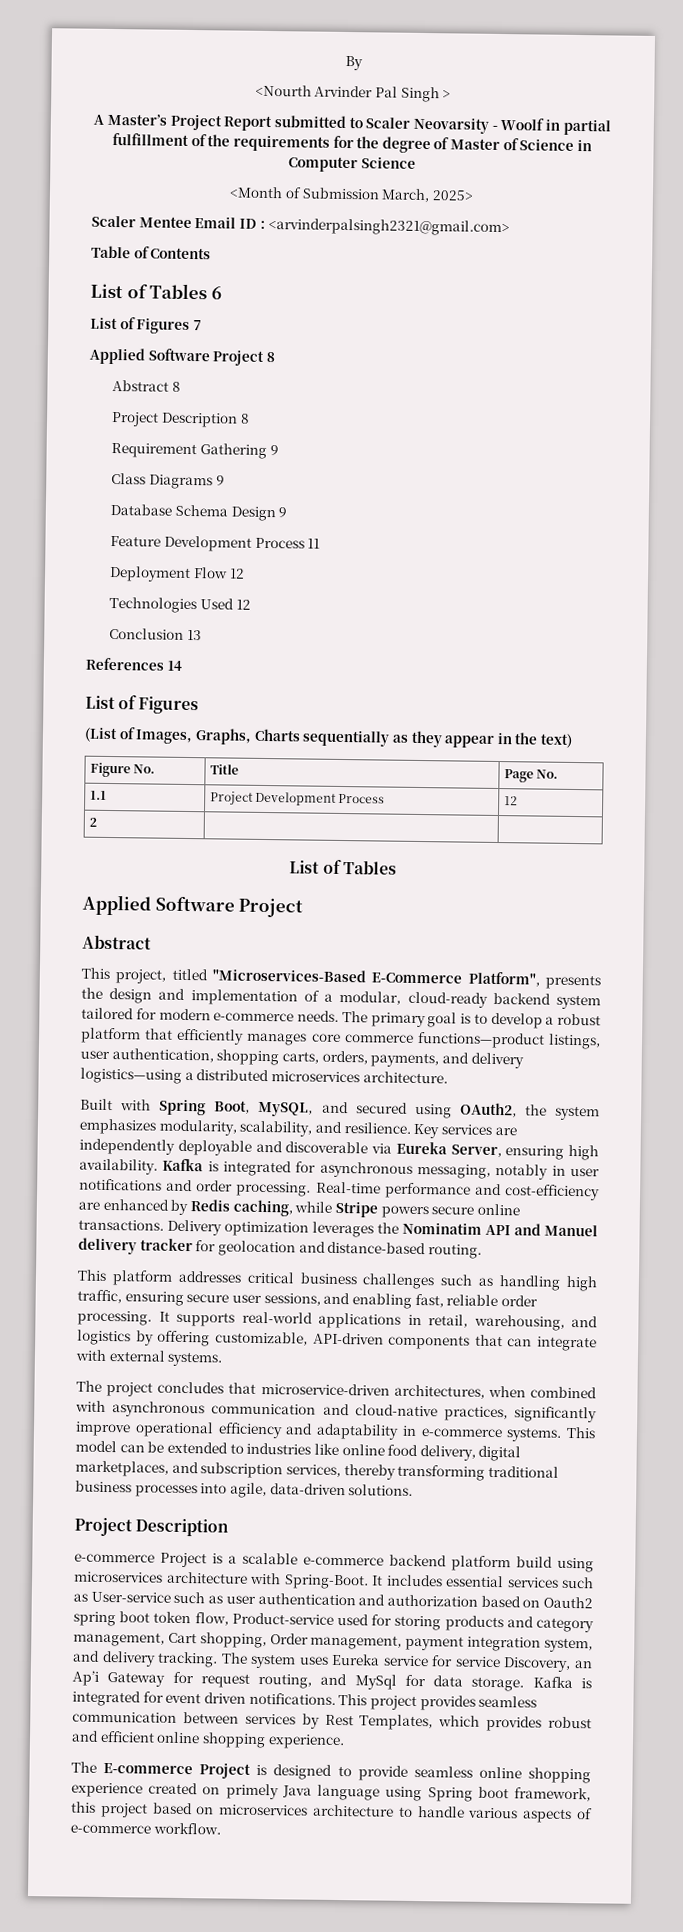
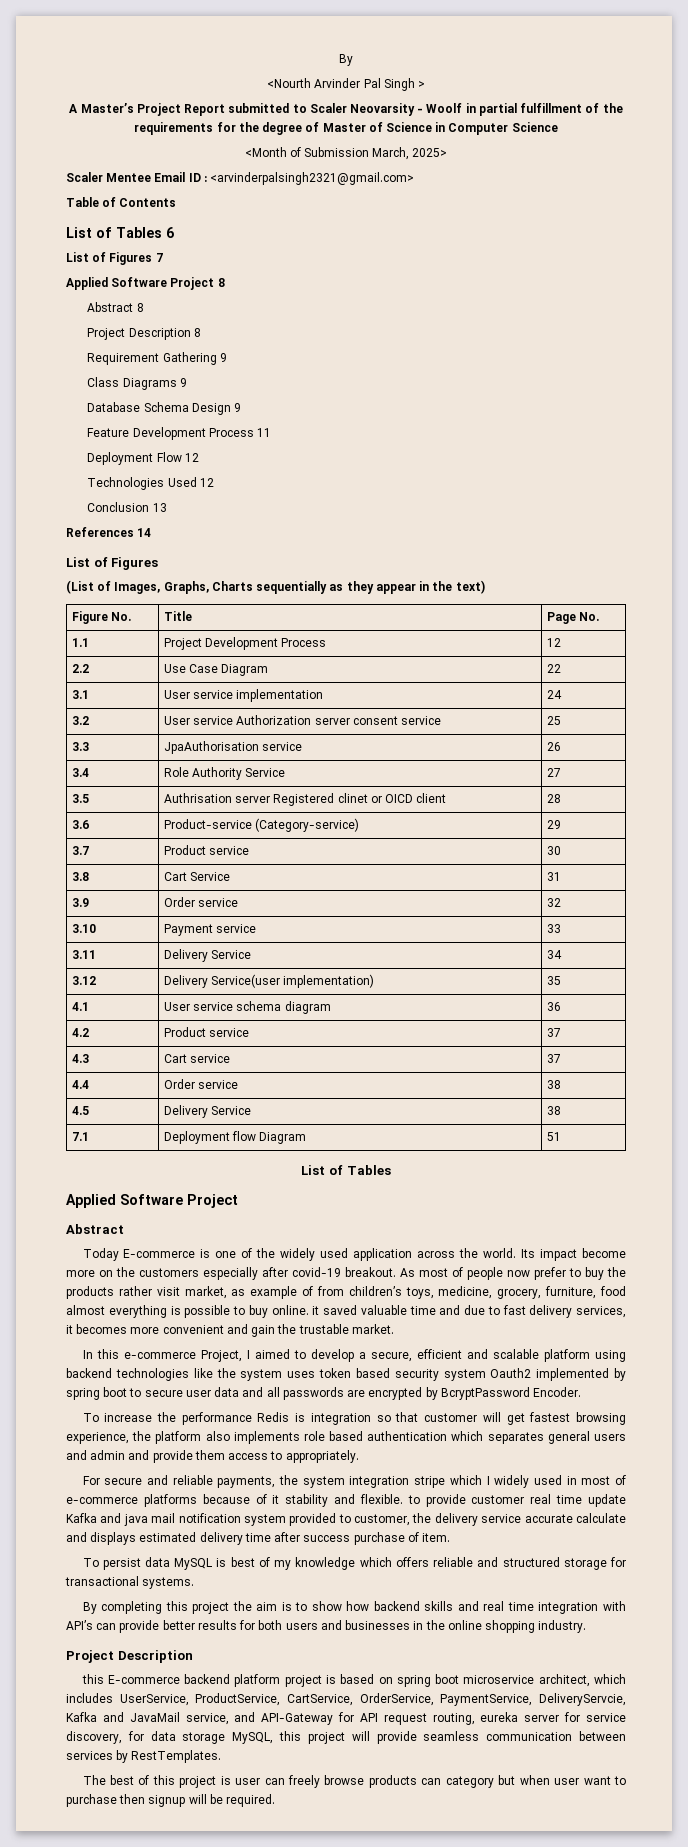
[88,817,97,827] 2 | | -> [71,664,89,673] [163,664,269,676] [546,664,561,673] [71,690,89,699] [163,689,324,702] [546,690,562,699] [71,716,89,725] [163,715,442,725] [546,716,561,725] [71,742,89,751] [163,741,303,754] [546,742,561,751] [71,768,89,777] [163,767,286,780] [546,768,561,777] [71,794,89,803] [163,793,447,806] [546,794,561,803] [71,820,89,829] [163,818,360,832] [546,820,561,829] [71,846,89,855] [163,845,250,855] [546,846,561,855] [71,872,89,881] [163,872,231,881] [546,872,561,881] [71,898,89,907] [163,897,239,907] [546,898,561,907] [71,924,96,933] [163,924,257,936] [546,924,561,933] [71,950,96,959] [163,949,252,962] [546,950,562,959] [71,976,96,985] [163,974,375,988] [546,976,561,985] [71,1002,89,1011] [163,1001,331,1014] [546,1002,561,1011] [71,1028,89,1037] [163,1027,250,1037] [546,1028,561,1037] [71,1054,89,1063] [163,1054,231,1063] [546,1054,561,1063] [71,1080,89,1089] [163,1079,239,1089] [546,1080,561,1089] [71,1106,89,1115] [163,1105,252,1118] [546,1106,561,1115] [71,1132,89,1141] [163,1131,307,1144] [546,1132,561,1141] 2.2 | Use Case Diagram | 22 // 3.1 | User service implementation | 24 // 3.2 | User service Authorization server consent service | 25 // 3.3 | JpaAuthorisation service | 26 // 3.4 | Role Authority Service | 27 // 3.5 | Authrisation server Registered clinet or OICD client | 28 // 3.6 | Product-service (Category-service) | 29 // 3.7 | Product service | 30 // 3.8 | Cart Service | 31 // 3.9 | Order service | 32 // 3.10 | Payment service | 33 // 3.11 | Delivery Service | 34 // 3.12 | Delivery Service(user implementation) | 35 // 4.1 | User service schema diagram | 36 // 4.2 | Product service | 37 // 4.3 | Cart service | 37 // 4.4 | Order service | 38 // 4.5 | Delivery Service | 38 // 7.1 | Deployment flow Diagram | 51
[81,967,601,990] [81,987,601,1010] [81,1007,601,1029] [80,1027,601,1050] [80,1048,524,1069] [80,1067,448,1084] [80,1098,601,1121] [79,1118,517,1139] [79,1138,599,1161] [79,1158,600,1180] [79,1178,600,1201] [78,1198,520,1219] [78,1219,598,1238] [78,1237,482,1259] [77,1269,599,1292] [77,1289,538,1309] [77,1310,598,1331] [77,1329,597,1352] [75,1349,223,1367] [76,1380,597,1399] [75,1400,597,1423] [75,1421,596,1442] [75,1440,522,1462] [75,1460,559,1481] [75,1480,414,1499] [74,1517,230,1537] [74,1552,594,1573] [74,1571,594,1590] [73,1591,593,1609] [73,1611,594,1633] [73,1631,593,1653] [72,1650,593,1673] [72,1670,592,1692] [72,1690,476,1711] This project, titled "Microservices-Based E-Commerce Platform", presents the design and implementation of a modular, cloud-ready backend system tailored for modern e-commerce needs. The primary goal is to develop a robust platform that efficiently manages core commerce functions—product listings, user authentication, shopping carts, orders, payments, and delivery logistics—using a distributed microservices architecture. // Built with Spring Boot, MySQL, and secured using OAuth2, the system emphasizes modularity, scalability, and resilience. Key services are independently deployable and discoverable via Eureka Server, ensuring high availability. Kafka is integrated for asynchronous messaging, notably in user notifications and order processing. Real-time performance and cost-efficiency are enhanced by Redis caching, while Stripe powers secure online transactions. Delivery optimization leverages the Nominatim API and Manuel delivery tracker for geolocation and distance-based routing. // This platform addresses critical business challenges such as handling high traffic, ensuring secure user sessions, and enabling fast, reliable order processing. It supports real-world applications in retail, warehousing, and logistics by offering customizable, API-driven components that can integrate with external systems. // The project concludes that microservice-driven architectures, when combined with asynchronous communication and cloud-native practices, significantly improve operational efficiency and adaptability in e-commerce systems. This model can be extended to industries like online food delivery, digital marketplaces, and subscription services, thereby transforming traditional business processes into agile, data-driven solutions. // Project Description // e-commerce Project is a scalable e-commerce backend platform build using microservices architecture with Spring-Boot. It includes essential services such as User-service such as user authentication and authorization based on Oauth2 spring boot token flow, Product-service used for storing products and category management, Cart shopping, Order management, payment integration system, and delivery tracking. The system uses Eureka service for service Discovery, an Ap’i Gateway for request routing, and MySql for data storage. Kafka is integrated for event driven notifications. This project provides -> [82,1248,627,1261] [66,1267,626,1280] [66,1286,626,1299] [66,1305,626,1318] [66,1324,394,1337] [82,1349,627,1362] [66,1368,626,1381] [66,1387,582,1400] [82,1412,626,1425] [66,1431,626,1444] [66,1450,359,1463] [82,1475,626,1488] [66,1494,626,1507] [66,1513,626,1526] [66,1532,451,1545] [82,1557,627,1570] [65,1576,195,1589] [82,1601,626,1614] [66,1620,587,1633] [66,1650,193,1663] [81,1674,627,1687] [66,1693,627,1706] [66,1712,627,1725] [66,1731,417,1744] Today E-commerce is one of the widely used application across the world. Its impact become more on the customers especially after covid-19 breakout. As most of people now prefer to buy the products rather visit market, as example of from children’s toys, medicine, grocery, furniture, food almost everything is possible to buy online. it saved valuable time and due to fast delivery services, it becomes more convenient and gain the trustable market. // In this e-commerce Project, I aimed to develop a secure, efficient and scalable platform using backend technologies like the system uses token based security system Oauth2 implemented by spring boot to secure user data and all passwords are encrypted by BcryptPassword Encoder. // To increase the performance Redis is integration so that customer will get fastest browsing experience, the platform also implements role based authentication which separates general users and admin and provide them access to appropriately. // For secure and reliable payments, the system integration stripe which I widely used in most of e-commerce platforms because of it stability and flexible. to provide customer real time update Kafka and java mail notification system provided to customer, the delivery service accurate calculate and displays estimated delivery time after success purchase of item. // To persist data MySQL is best of my knowledge which offers reliable and structured storage for transactional systems. // By completing this project the aim is to show how backend skills and real time integration with API’s can provide better results for both users and businesses in the online shopping industry. // Project Description // this E-commerce backend platform project is based on spring boot microservice architect, which includes UserService, ProductService, CartService, OrderService, PaymentService, DeliveryServcie, Kafka and JavaMail service, and API-Gateway for API request routing, eureka server for service discovery, for data storage MySQL, this project will provide
[324,1714,592,1732] [71,1730,345,1750] [71,1761,591,1784] [71,1782,591,1802] [71,1801,593,1824] [70,1822,221,1835] Rest Templates, which provides robust and efficient online shopping experience. // The E-commerce Project is designed to provide seamless online shopping experience created on primely Java language using Spring boot framework, this project based on microservices architecture to handle various aspects of e-commerce workflow. -> [131,1750,222,1763] [82,1775,626,1788] [66,1794,276,1807] RestTemplates. // The best of this project is user can freely browse products can category but when user want to purchase then signup will be required.

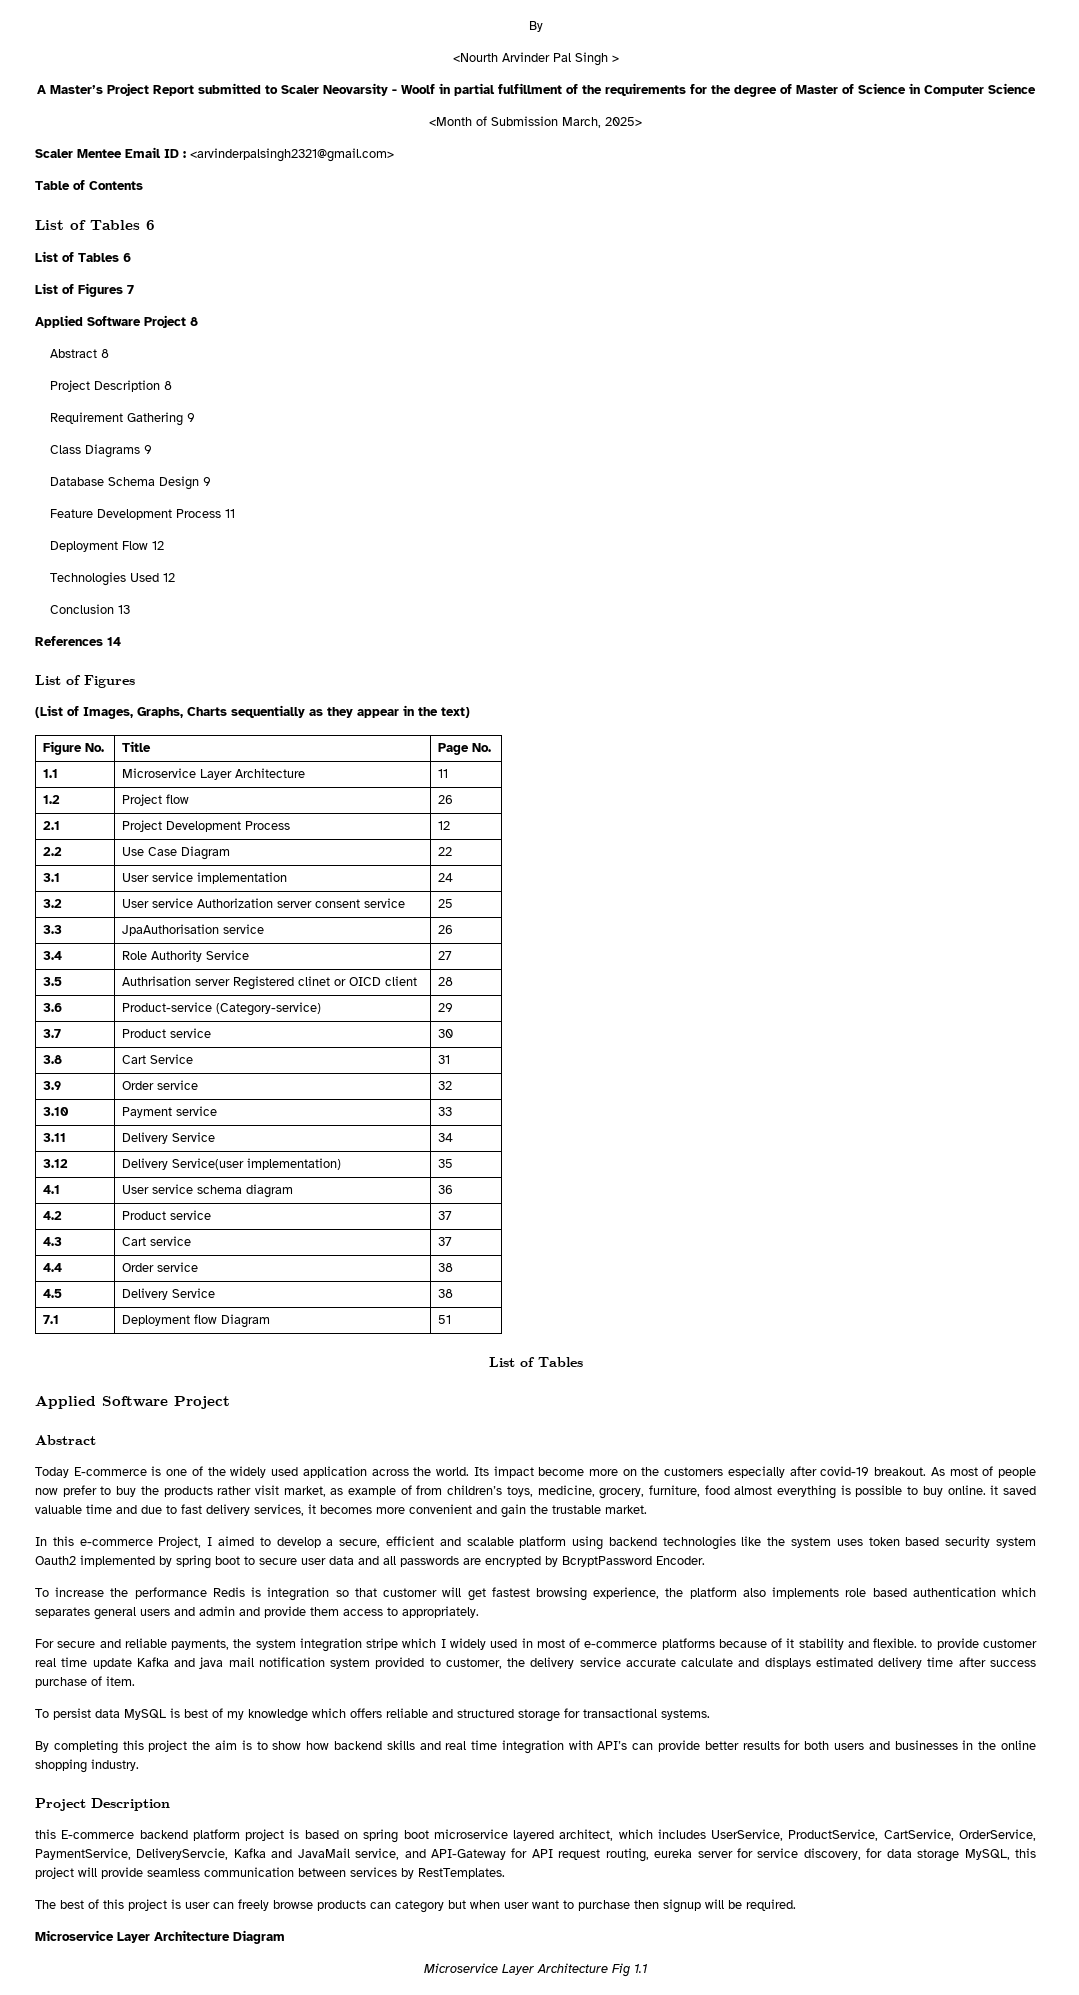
(174, 232) none -> [35,251,131,262] // List of Tables 6
(89, 642) none -> [122,768,306,780] [438,769,449,778] [43,795,61,804] [122,794,190,806] [438,795,454,804] [43,821,61,830] | Microservice Layer Architecture | 11 // 1.2 | Project flow | 26 // 2.1
(535, 1679) none -> [513,1830,555,1841] layered
(276, 1800) none -> [35,1930,285,1944] [424,1963,647,1977] // Microservice Layer Architecture Diagram // Microservice Layer Architecture Fig 1.1

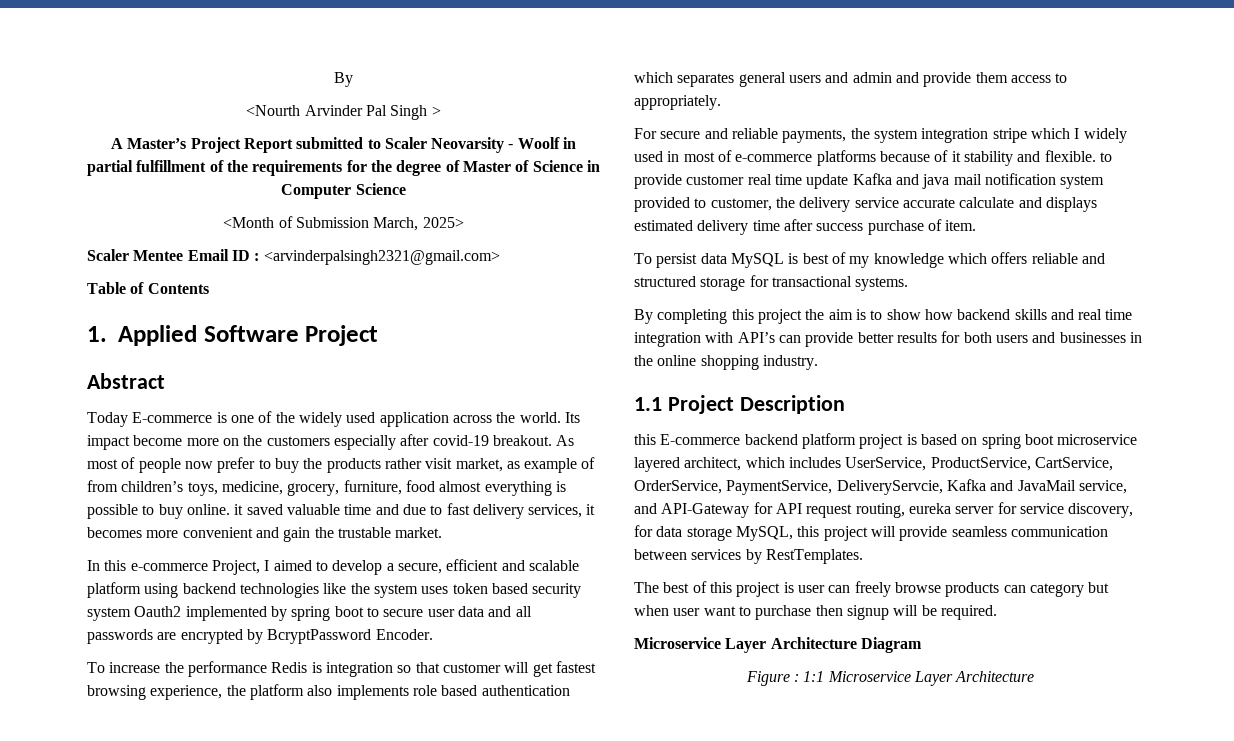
[35,220,155,230] [35,251,131,262] [35,283,134,297] [35,315,198,328] [50,349,110,358] [50,380,173,392] [50,412,196,426] [50,444,153,458] [50,476,212,490] [50,509,236,520] [50,541,165,552] [50,572,176,586] [50,604,131,614] [35,636,121,646] [35,675,135,688] [35,705,470,719] [43,741,105,755] [122,741,152,752] [438,743,492,755] [43,769,59,778] [122,768,306,780] [438,769,449,778] [43,795,61,804] [122,794,190,806] [438,795,454,804] [43,821,61,830] [122,820,291,832] [438,821,451,830] [43,847,63,856] [122,846,231,860] [438,847,453,856] [43,873,61,882] [122,872,288,884] [438,873,454,882] [43,899,63,908] [122,898,406,908] [438,899,454,908] [43,925,63,934] [122,924,265,936] [438,925,454,934] [43,951,63,960] [122,950,250,962] [438,951,453,960] [43,977,63,986] [122,976,418,990] [438,977,454,986] [43,1003,63,1012] [122,1002,322,1016] [438,1003,454,1012] [43,1029,62,1038] [122,1028,212,1038] [438,1029,454,1038] [43,1055,63,1064] [122,1054,194,1064] [438,1055,451,1064] [43,1081,62,1090] [122,1080,199,1090] [438,1081,453,1090] [43,1107,70,1116] [122,1106,218,1118] [438,1107,453,1116] [43,1133,67,1142] [122,1132,216,1144] [438,1133,454,1142] [43,1159,69,1168] [122,1158,342,1170] [438,1159,454,1168] [43,1185,61,1194] [122,1184,294,1198] [438,1185,454,1194] [43,1211,63,1220] [122,1210,212,1220] [438,1211,453,1220] [43,1237,63,1246] [122,1236,192,1246] [438,1237,453,1246] [43,1263,63,1272] [122,1262,199,1272] [438,1263,454,1272] [43,1289,63,1298] [122,1288,216,1300] [438,1289,454,1298] [43,1315,60,1324] [122,1314,271,1328] [438,1315,452,1324] [488,1357,583,1367] List of Tables 6 // List of Tables 6 // List of Figures 7 // Applied Software Project 8 // Abstract 8 // Project Description 8 // Requirement Gathering 9 // Class Diagrams 9 // Database Schema Design 9 // Feature Development Process 11 // Deployment Flow 12 // Technologies Used 12 // Conclusion 13 // References 14 // List of Figures // (List of Images, Graphs, Charts sequentially as they appear in the text) // Figure No. | Title | Page No. // 1.1 | Microservice Layer Architecture | 11 // 1.2 | Project flow | 26 // 2.1 | Project Development Process | 12 // 2.2 | Use Case Diagram | 22 // 3.1 | User service implementation | 24 // 3.2 | User service Authorization server consent service | 25 // 3.3 | JpaAuthorisation service | 26 // 3.4 | Role Authority Service | 27 // 3.5 | Authrisation server Registered clinet or OICD client | 28 // 3.6 | Product-service (Category-service) | 29 // 3.7 | Product service | 30 // 3.8 | Cart Service | 31 // 3.9 | Order service | 32 // 3.10 | Payment service | 33 // 3.11 | Delivery Service | 34 // 3.12 | Delivery Service(user implementation) | 35 // 4.1 | User service schema diagram | 36 // 4.2 | Product service | 37 // 4.3 | Cart service | 37 // 4.4 | Order service | 38 // 4.5 | Delivery Service | 38 // 7.1 | Deployment flow Diagram | 51 // List of Tables // -> [87,326,107,342] 1.
(139, 1765) none -> [634,397,662,411] 1.1
[424,1963,647,1977] Microservice Layer Architecture Fig 1.1 -> [745,671,1035,686] Figure : 1:1 Microservice Layer Architecture

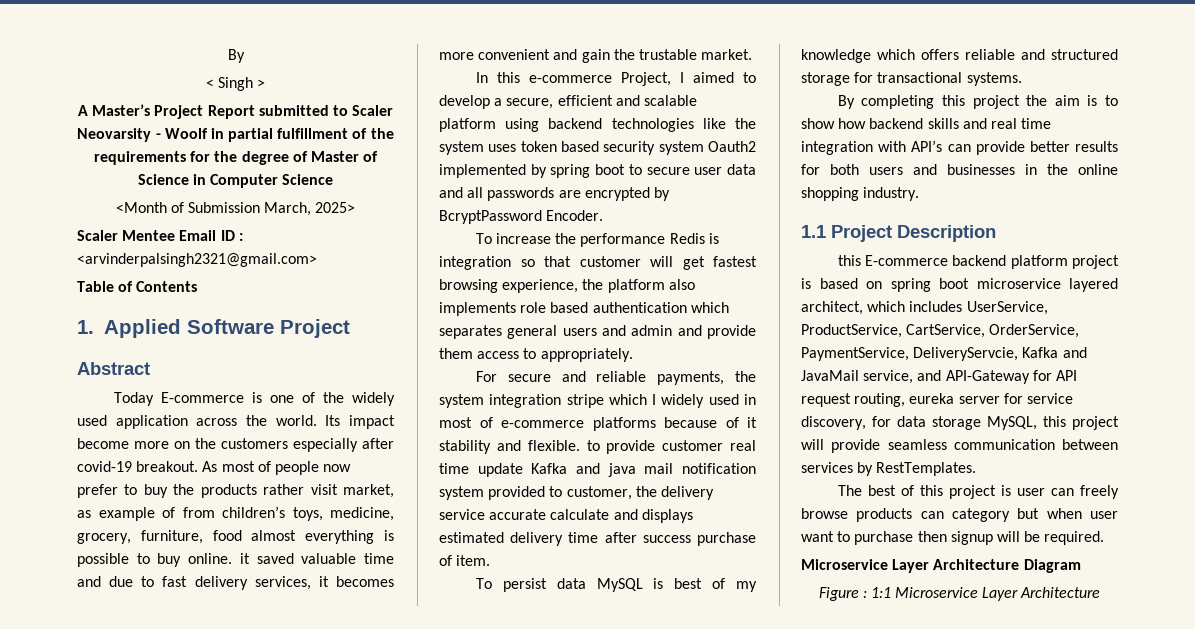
[246,105,387,116] <Nourth Arvinder Pal -> [205,79,214,88] <

